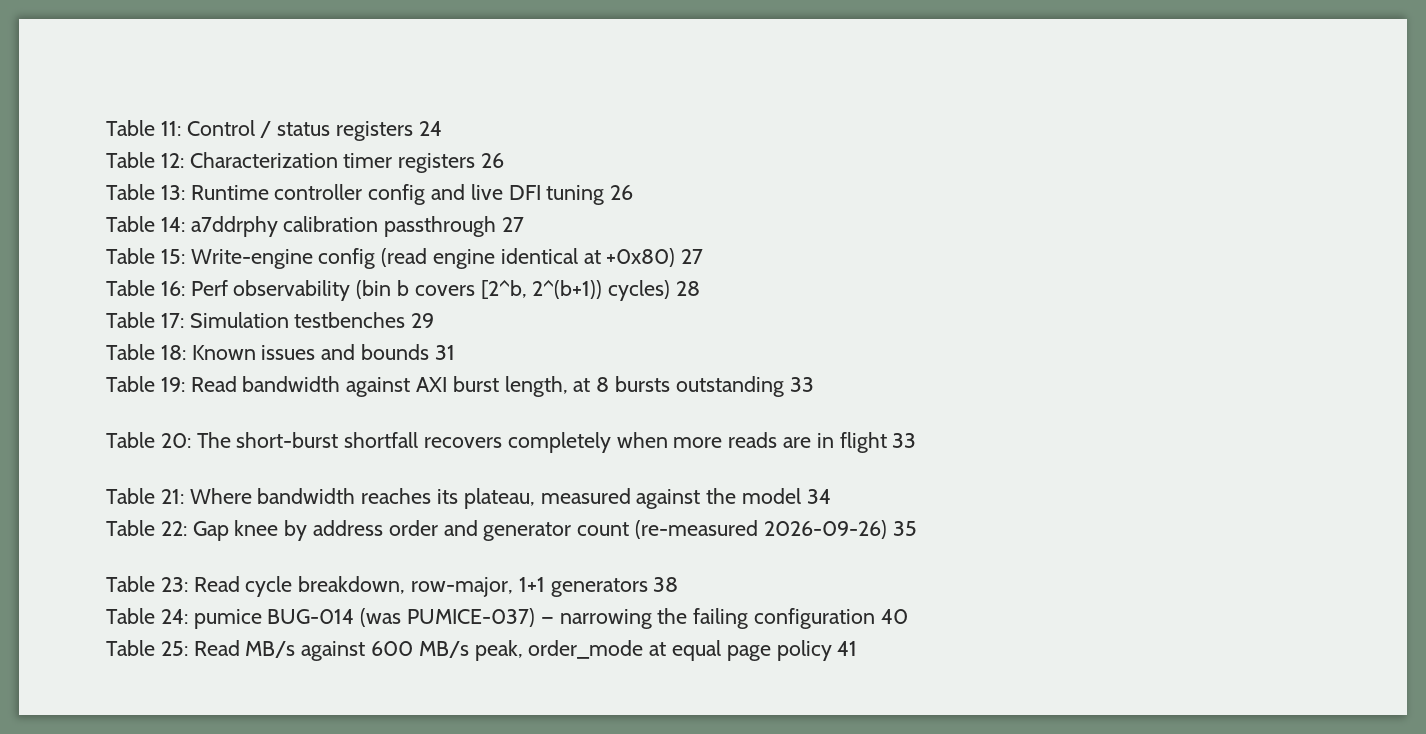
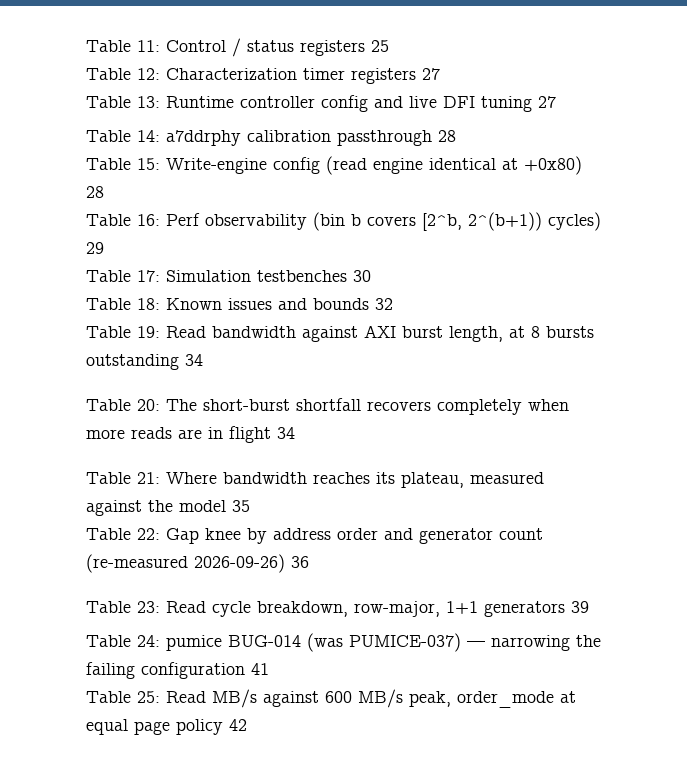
[418,121,442,136] 24 -> [371,40,389,52] 25
[481,153,505,168] 26 -> [422,68,440,80] 27
[610,185,634,200] 26 -> [538,96,556,108] 27
[502,217,525,232] 27 -> [438,130,456,142] 28
[681,249,704,264] 27 -> [86,186,104,198] 28
[676,281,701,296] 28 -> [86,242,104,254] 29
[411,313,435,328] 29 -> [353,270,371,282] 30
[434,345,455,360] 31 -> [375,298,393,310] 32
[789,377,814,392] 33 -> [185,354,203,366] 34
[892,433,917,448] 33 -> [277,427,295,439] 34
[806,489,831,504] 34 -> [232,500,250,512] 35
[892,521,917,536] 35 -> [291,556,309,568] 36
[653,577,679,592] 38 -> [571,601,589,613] 39
[880,609,908,624] 40 -> [251,663,269,675] 41
[837,641,858,656] 41 -> [229,719,247,731] 42

